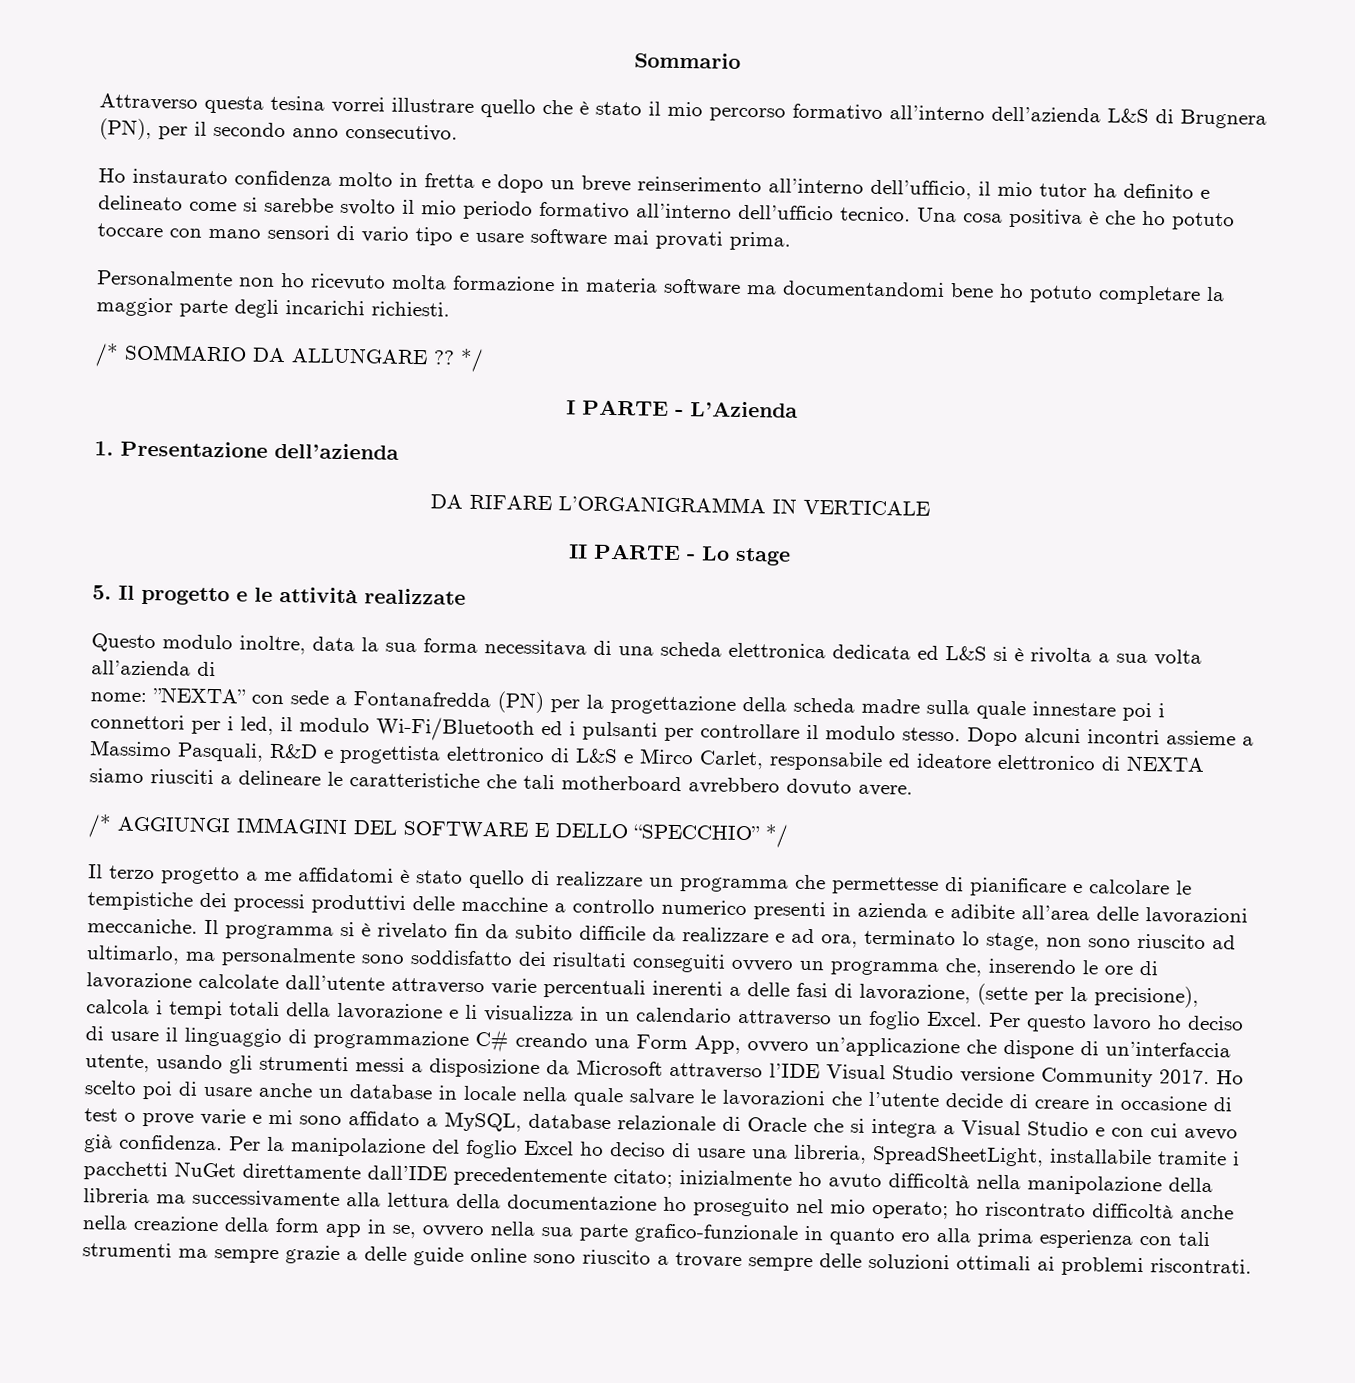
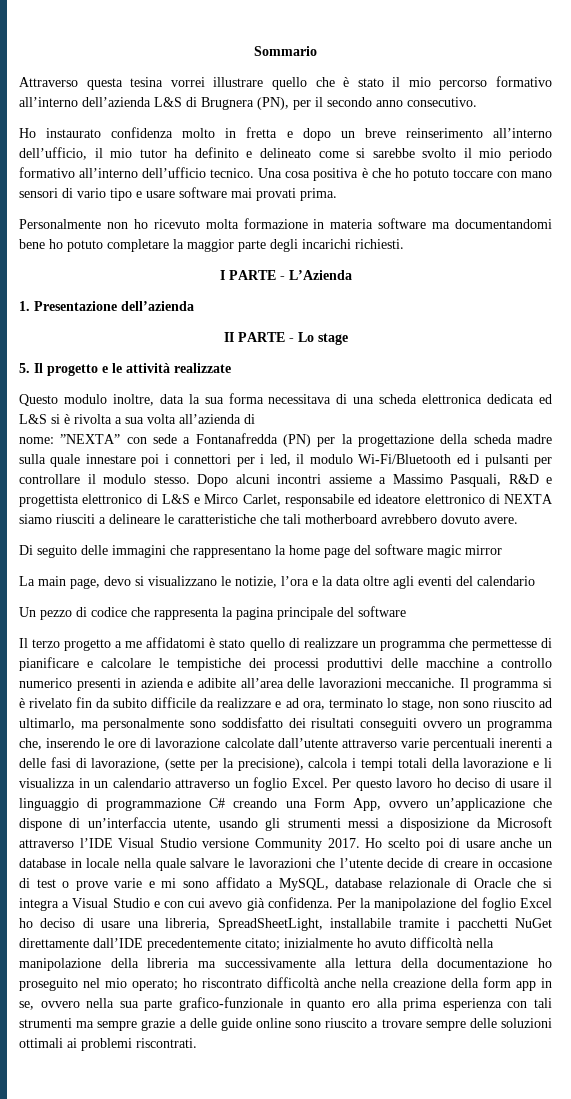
[95,343,484,373] // /* SOMMARIO DA ALLUNGARE ?? */ -> (404, 244) none
[430,494,930,516] // DA RIFARE L’ORGANIGRAMMA IN VERTICALE -> (194, 306) none
[88,814,789,848] /* AGGIUNGI IMMAGINI DEL SOFTWARE E DELLO “SPECCHIO” */ -> [19,544,502,558] [19,576,535,589] [19,606,406,620] Di seguito delle immagini che rappresentano la home page del software magic mirror // La main page, devo si visualizzano le notizie, l’ora e la data oltre agli eventi del calendario // Un pezzo di codice che rappresenta la pagina principale del software

